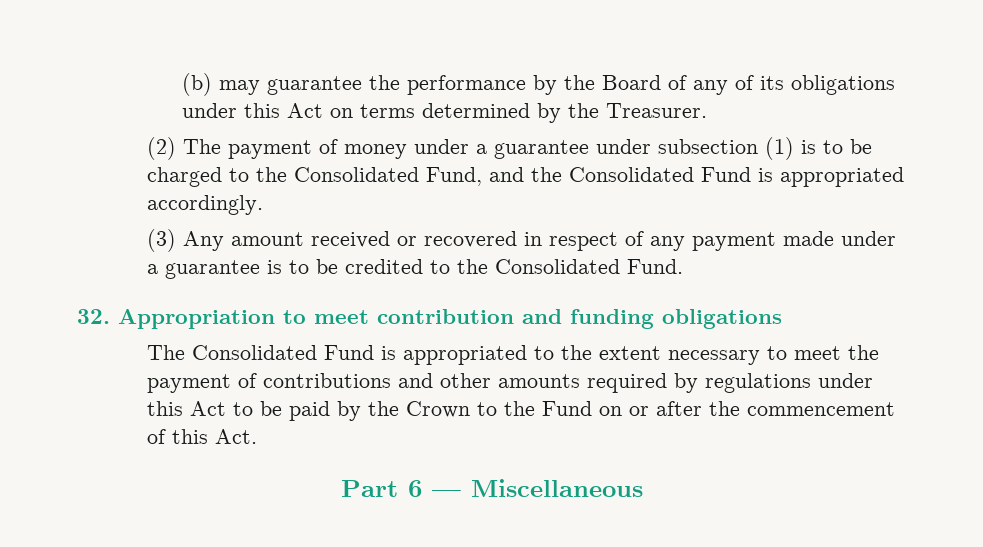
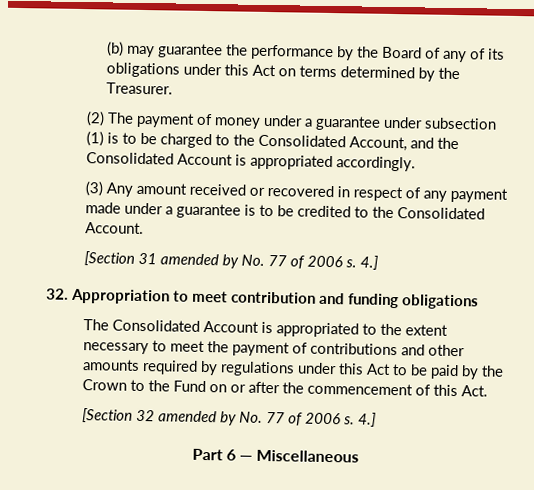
[425,167,482,186] Fund, -> [348,136,407,152] Account,
[700,167,751,182] Fund -> [176,153,233,166] Account
[626,259,683,274] Fund. -> [84,222,144,235] [83,251,378,270] Account. // [Section 31 amended by No. 77 of 2006 s. 4.]
[323,345,374,360] Fund -> [202,320,259,333] Account
(257, 436) none -> [81,408,376,427] // [Section 32 amended by No. 77 of 2006 s. 4.]

